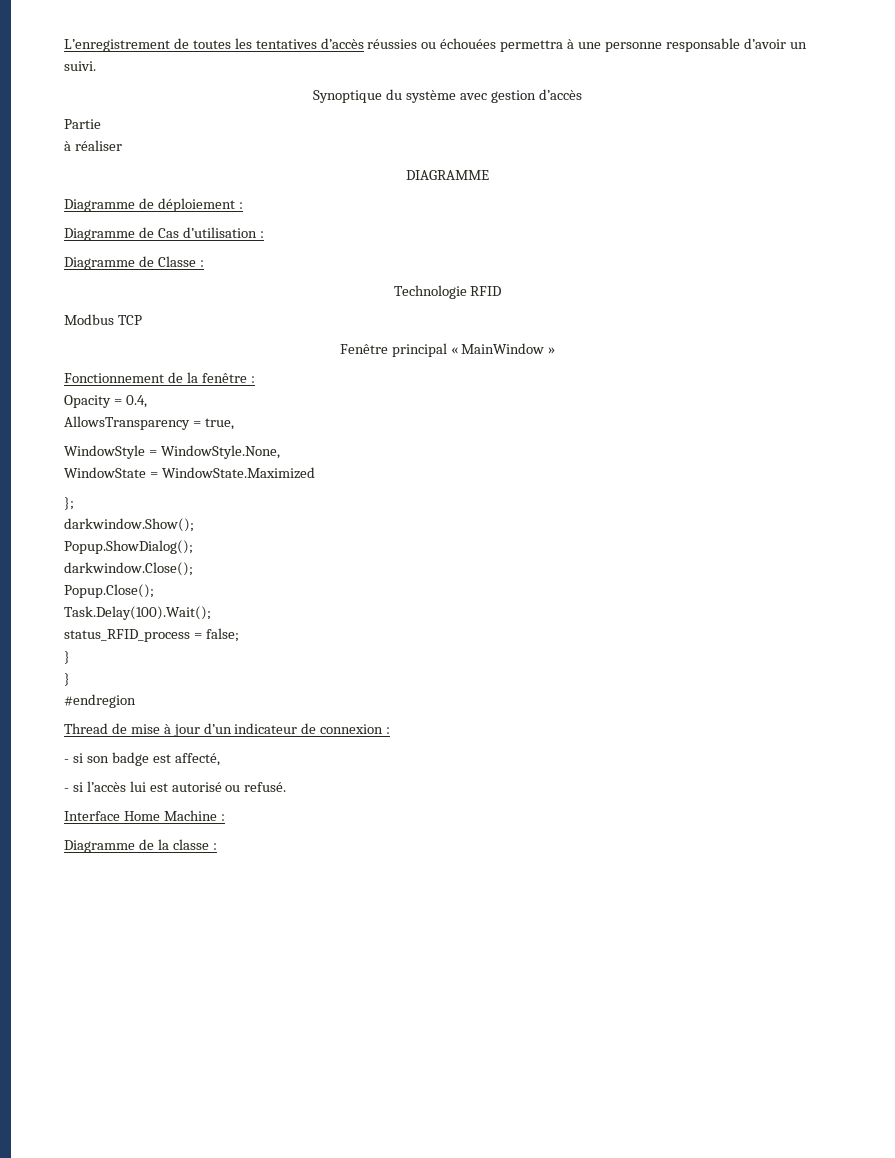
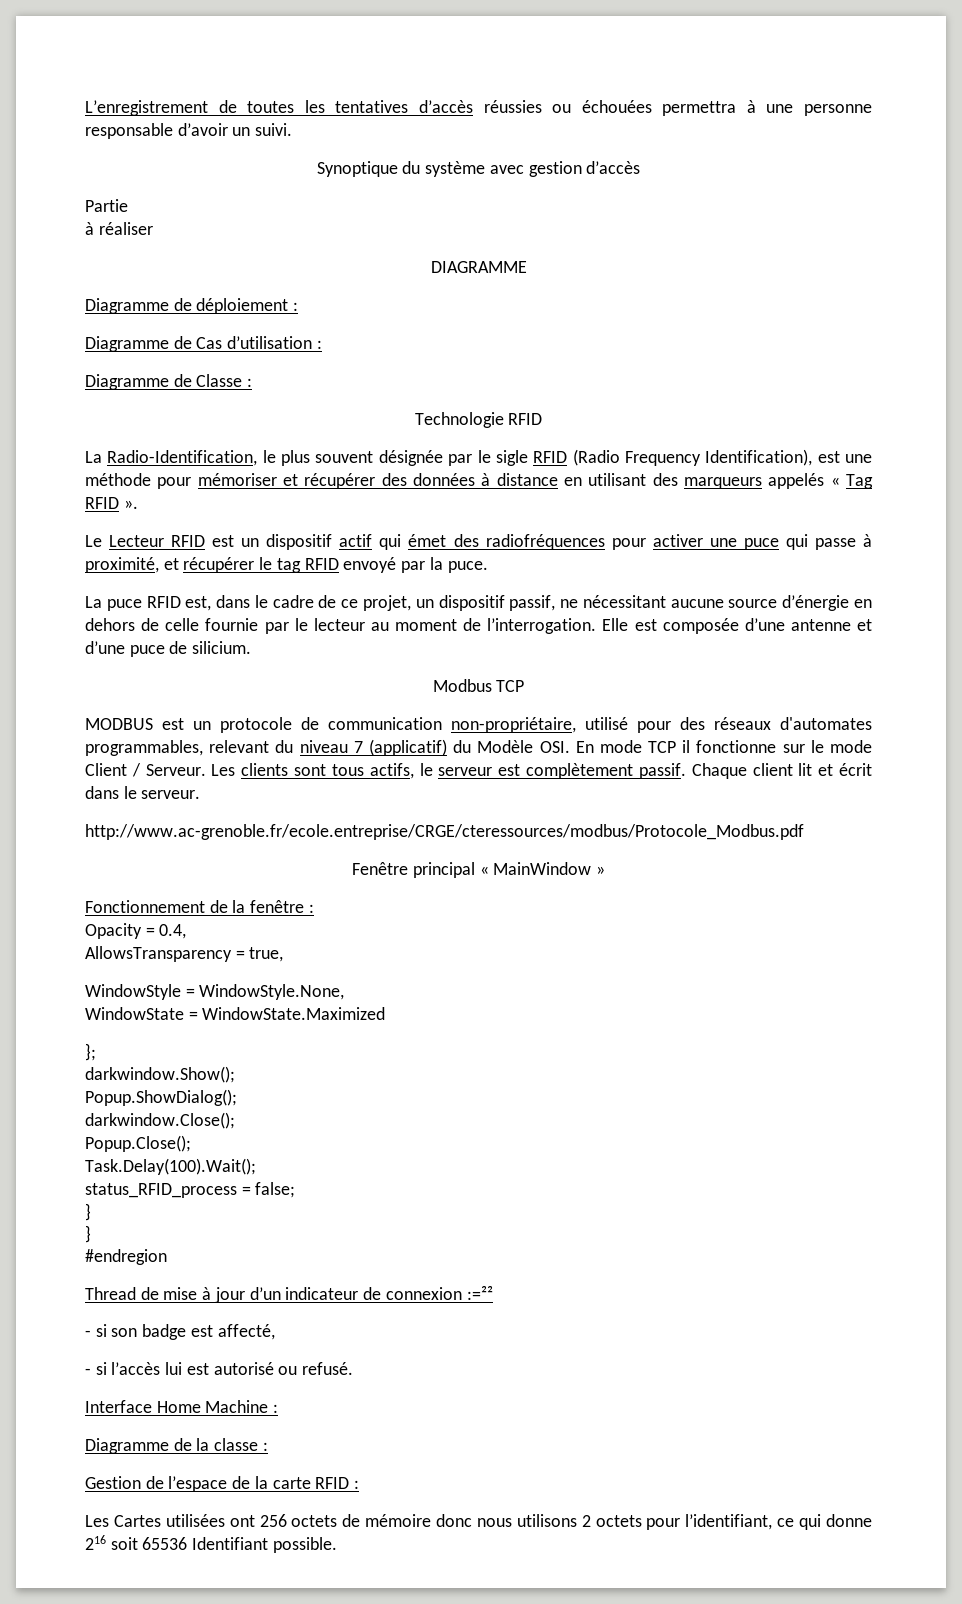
[64,314,142,325] Modbus TCP -> [85,449,872,466] [85,473,874,489] [85,497,138,509] [85,534,872,550] [85,557,488,573] [85,595,873,611] [85,618,872,634] [85,641,252,657] [432,679,525,692] [85,717,872,733] [85,739,872,756] [85,763,873,779] [85,786,201,799] [85,824,804,840] La Radio-Identification, le plus souvent désignée par le sigle RFID (Radio Frequency Identification), est une méthode pour mémoriser et récupérer des données à distance en utilisant des marqueurs appelés « Tag RFID ». // Le Lecteur RFID est un dispositif actif qui émet des radiofréquences pour activer une puce qui passe à proximité, et récupérer le tag RFID envoyé par la puce. // La puce RFID est, dans le cadre de ce projet, un dispositif passif, ne nécessitant aucune source d’énergie en dehors de celle fournie par le lecteur au moment de l’interrogation. Elle est composée d’une antenne et d’une puce de silicium. // Modbus TCP // MODBUS est un protocole de communication non-propriétaire, utilisé pour des réseaux d'automates programmables, relevant du niveau 7 (applicatif) du Modèle OSI. En mode TCP il fonctionne sur le mode Client / Serveur. Les clients sont tous actifs, le serveur est complètement passif. Chaque client lit et écrit dans le serveur. // http://www.ac-grenoble.fr/ecole.entreprise/CRGE/cteressources/modbus/Protocole_Modbus.pdf
[386,727,391,734] : -> [466,1285,493,1300] :=²²
(217, 846) none -> [85,1476,360,1492] [85,1514,872,1530] [85,1535,337,1553] // Gestion de l’espace de la carte RFID : // Les Cartes utilisées ont 256 octets de mémoire donc nous utilisons 2 octets pour l’identifiant, ce qui donne 216 soit 65536 Identifiant possible.

